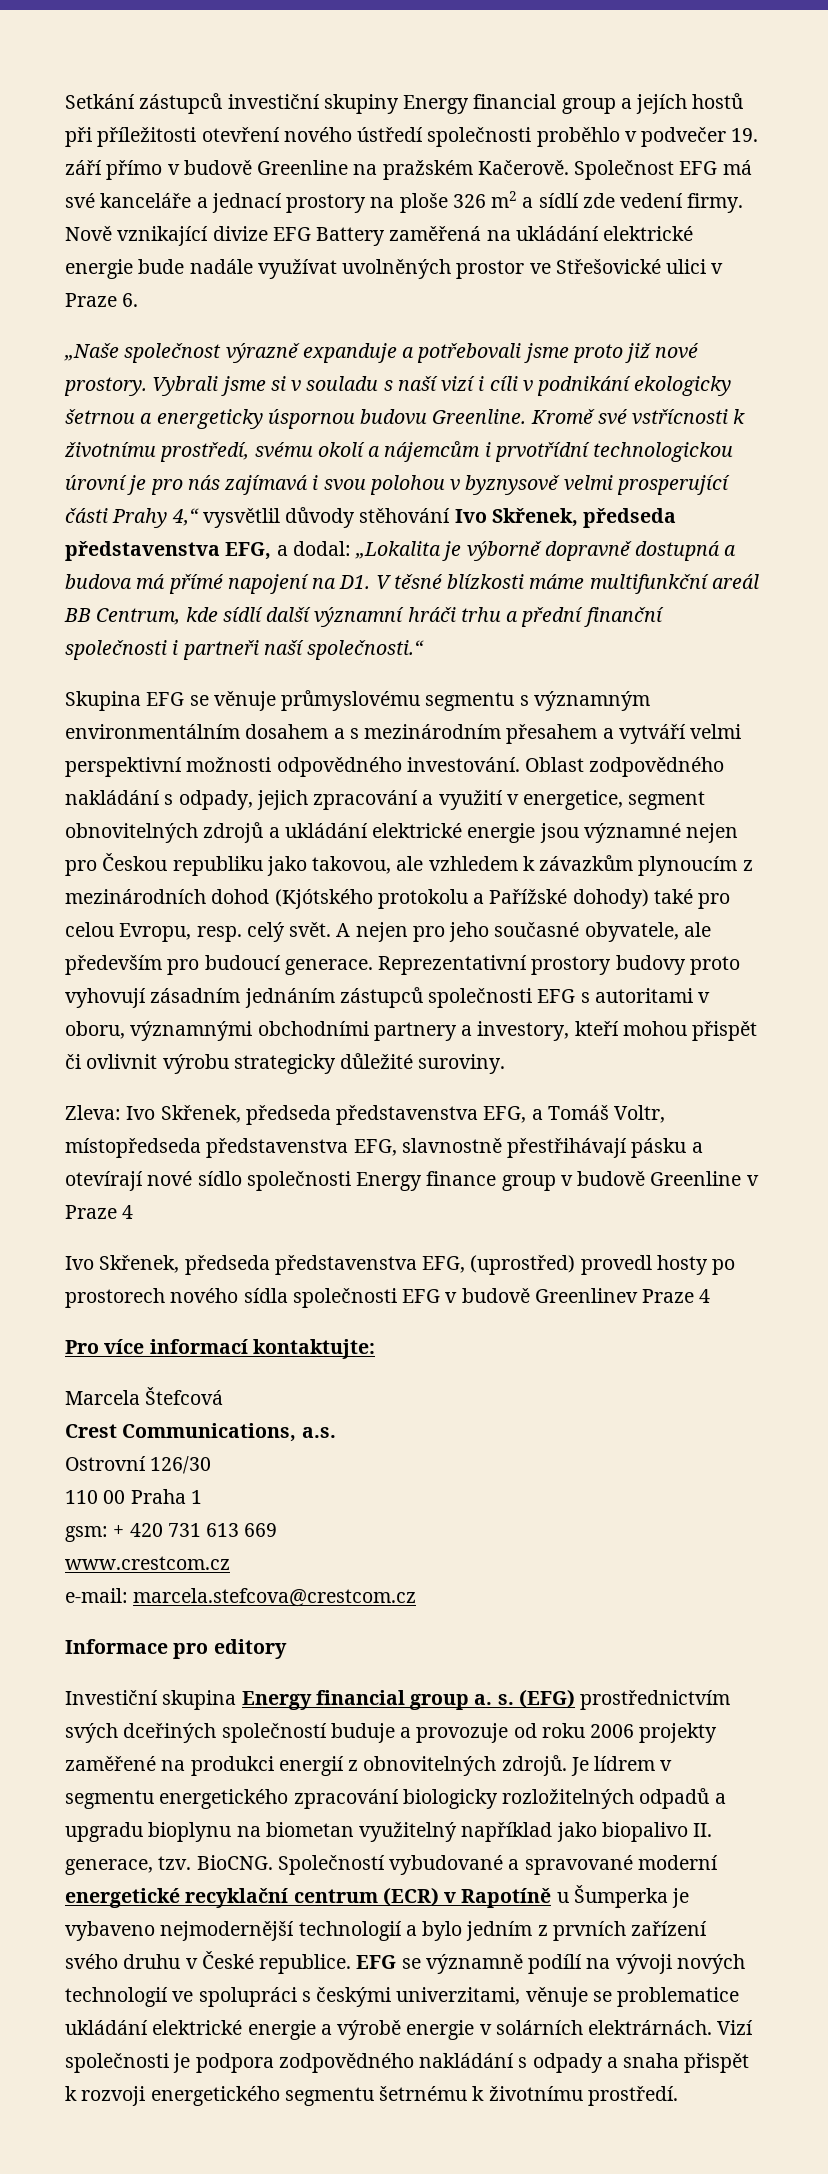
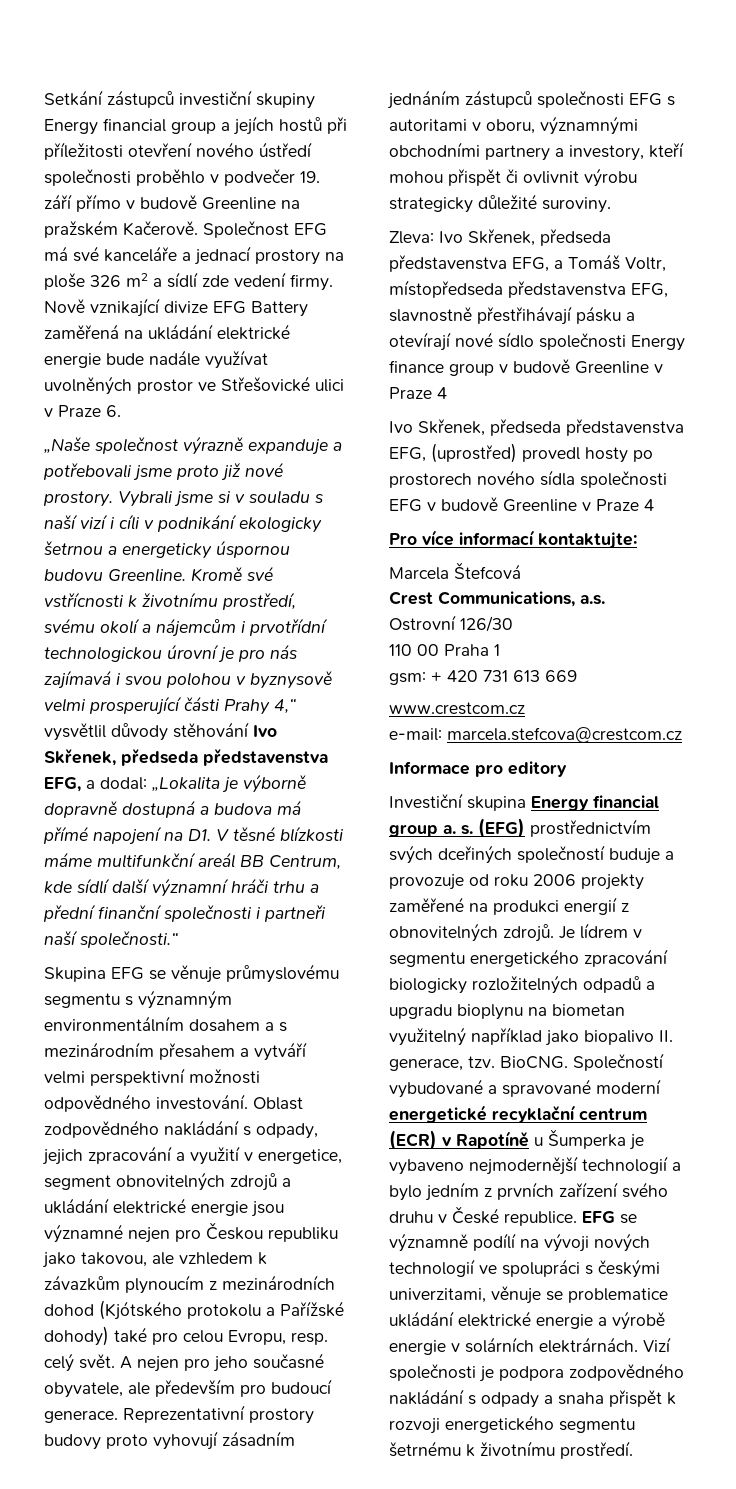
[534,1288,638,1303] Greenlinev -> [503,499,591,512] Greenline v

